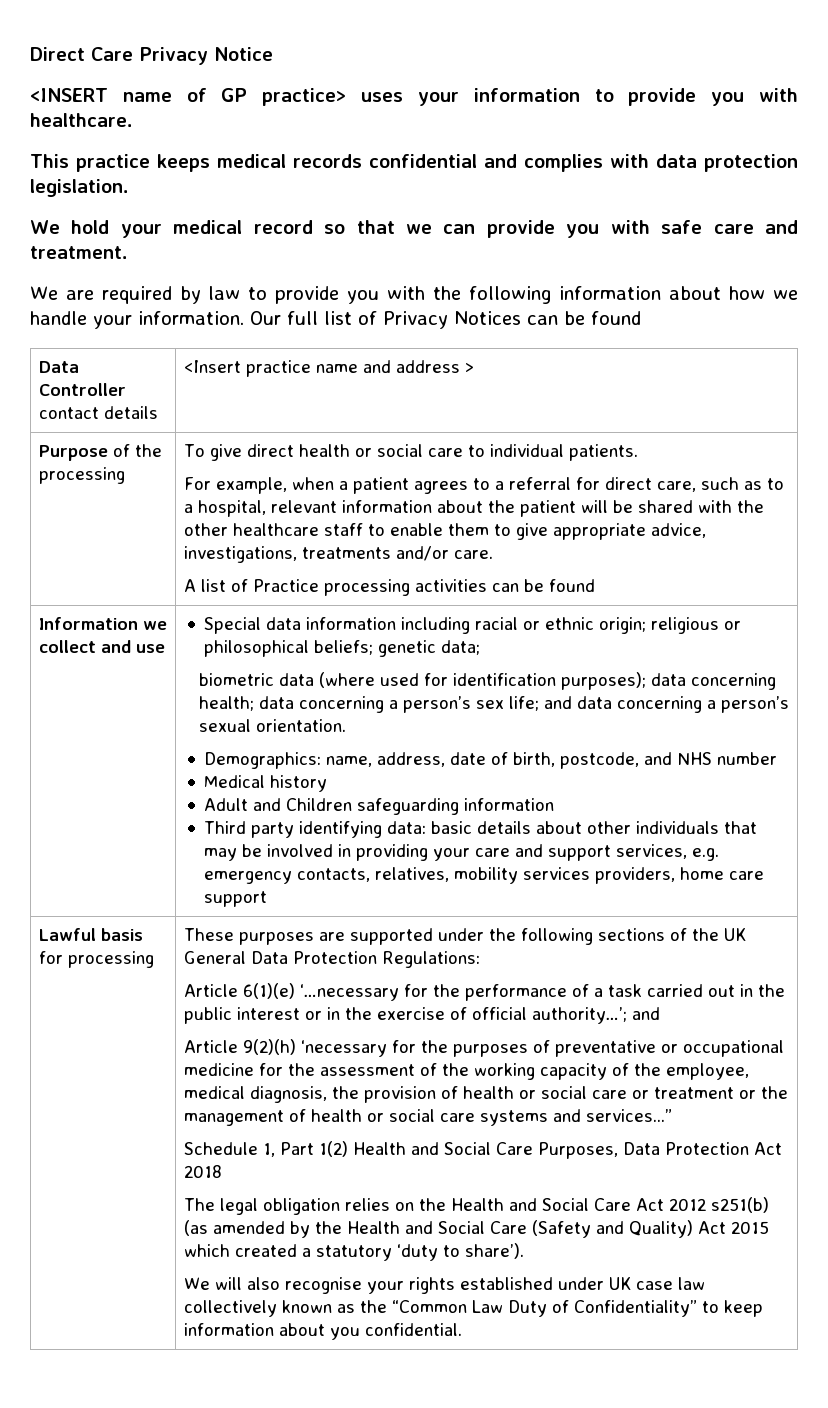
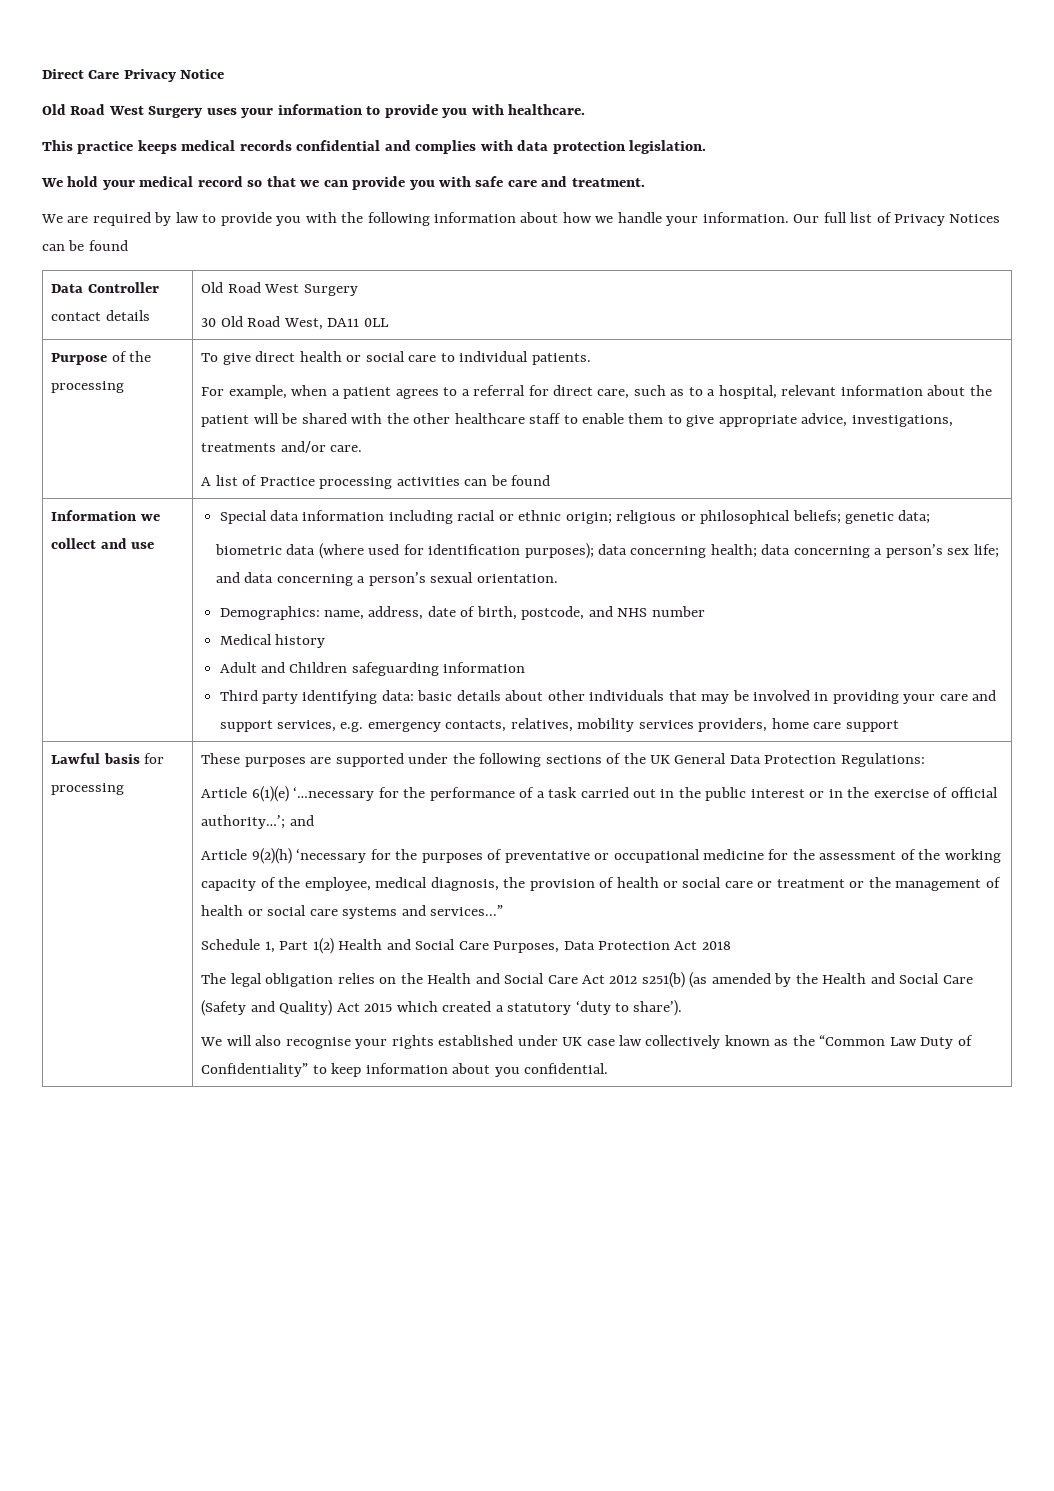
[30,88,347,106] <INSERT name of GP practice> -> [42,104,203,118] Old Road West Surgery
[183,360,474,377] <Insert practice name and address > -> [201,282,358,296] [201,316,389,330] Old Road West Surgery // 30 Old Road West, DA11 0LL

